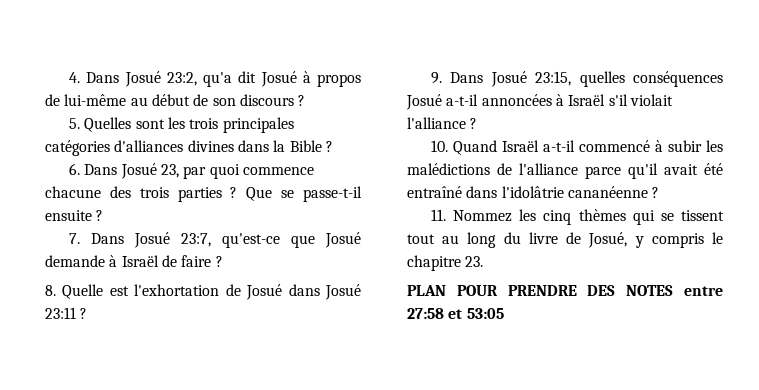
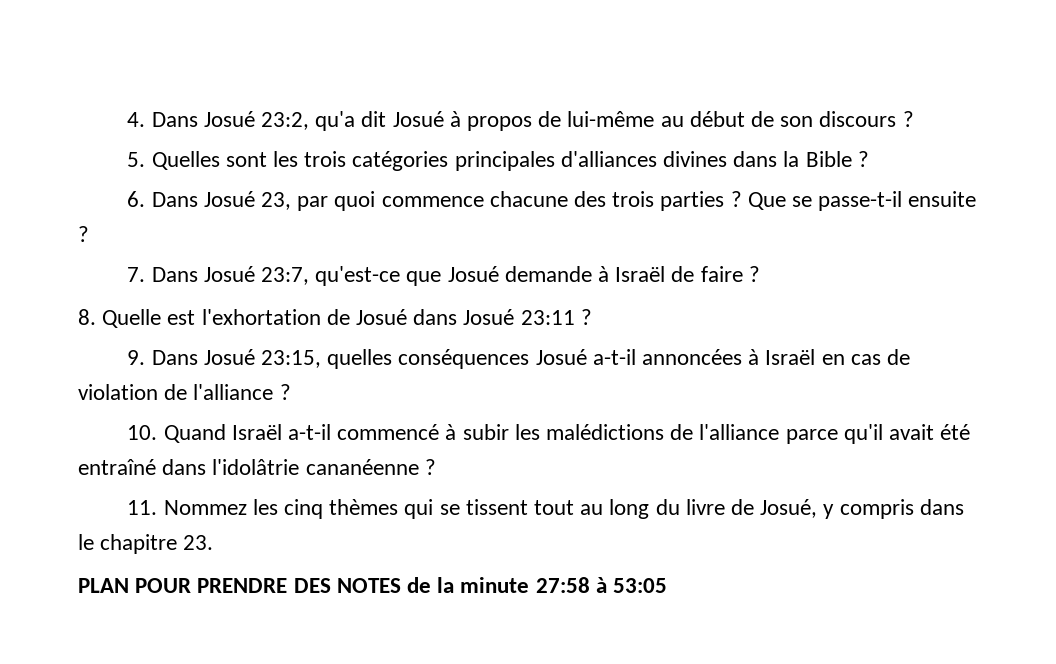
[222,117,294,133] [45,140,110,156] principales catégories -> [352,151,555,171] catégories principales
[608,94,673,106] s'il violait -> [821,349,911,365] [78,384,188,400] en cas de violation de
(704, 240) none -> [919,499,964,515] dans
[684,286,723,296] [407,308,463,319] entre 27:58 et -> [407,577,607,593] de la minute 27:58 à

